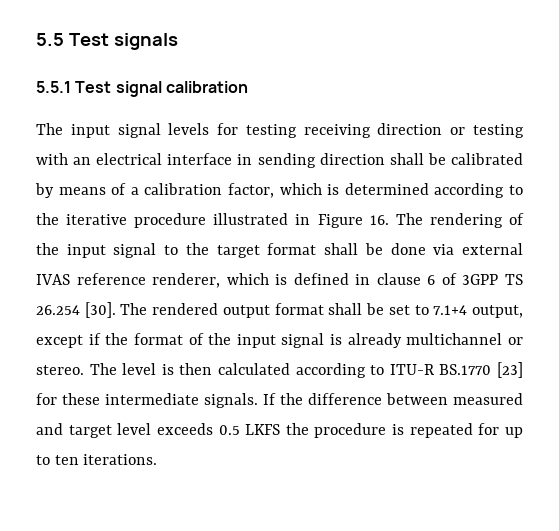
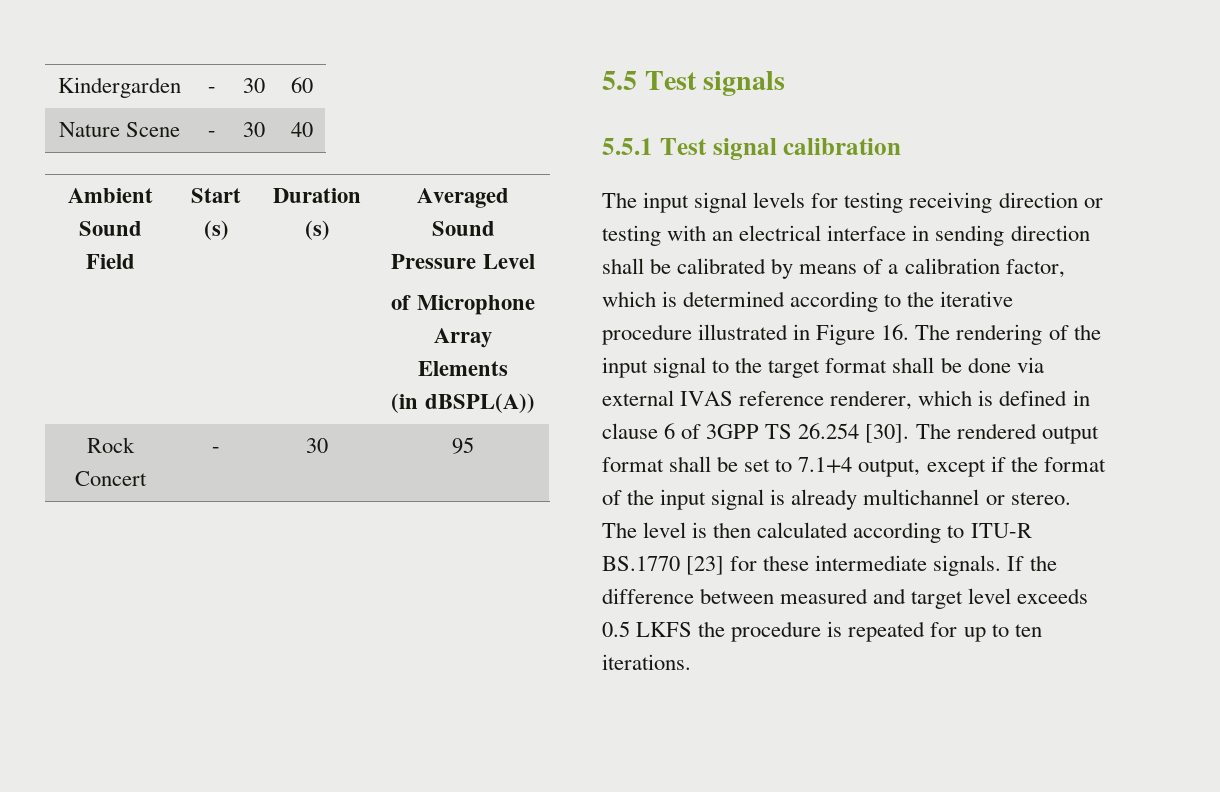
(36, 39) none -> [58,77,181,98] [207,87,216,93] [242,78,265,93] [290,77,313,93] [58,122,181,137] [207,131,216,137] [242,122,265,137] [290,122,313,137] [67,188,153,203] [78,221,142,236] [85,254,135,269] [191,188,241,203] [203,220,229,240] [273,188,361,203] [304,220,330,240] [417,188,509,208] [431,221,495,236] [391,254,535,269] [391,295,535,315] [434,328,492,348] [418,361,508,376] [391,393,535,413] [86,437,135,453] [74,471,147,486] [212,447,220,453] [306,438,328,453] [452,437,474,454] Kindergarden | - | 30 | 60 // Nature Scene | - | 30 | 40 // Ambient Sound Field | Start (s) | Duration (s) | Averaged Sound Pressure Level // of Microphone Array Elements // (in dBSPL(A)) // Rock Concert | - | 30 | 95 //

